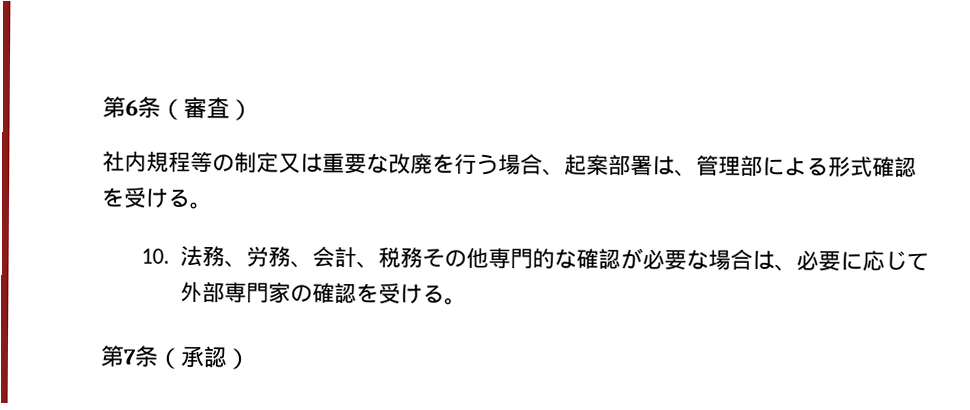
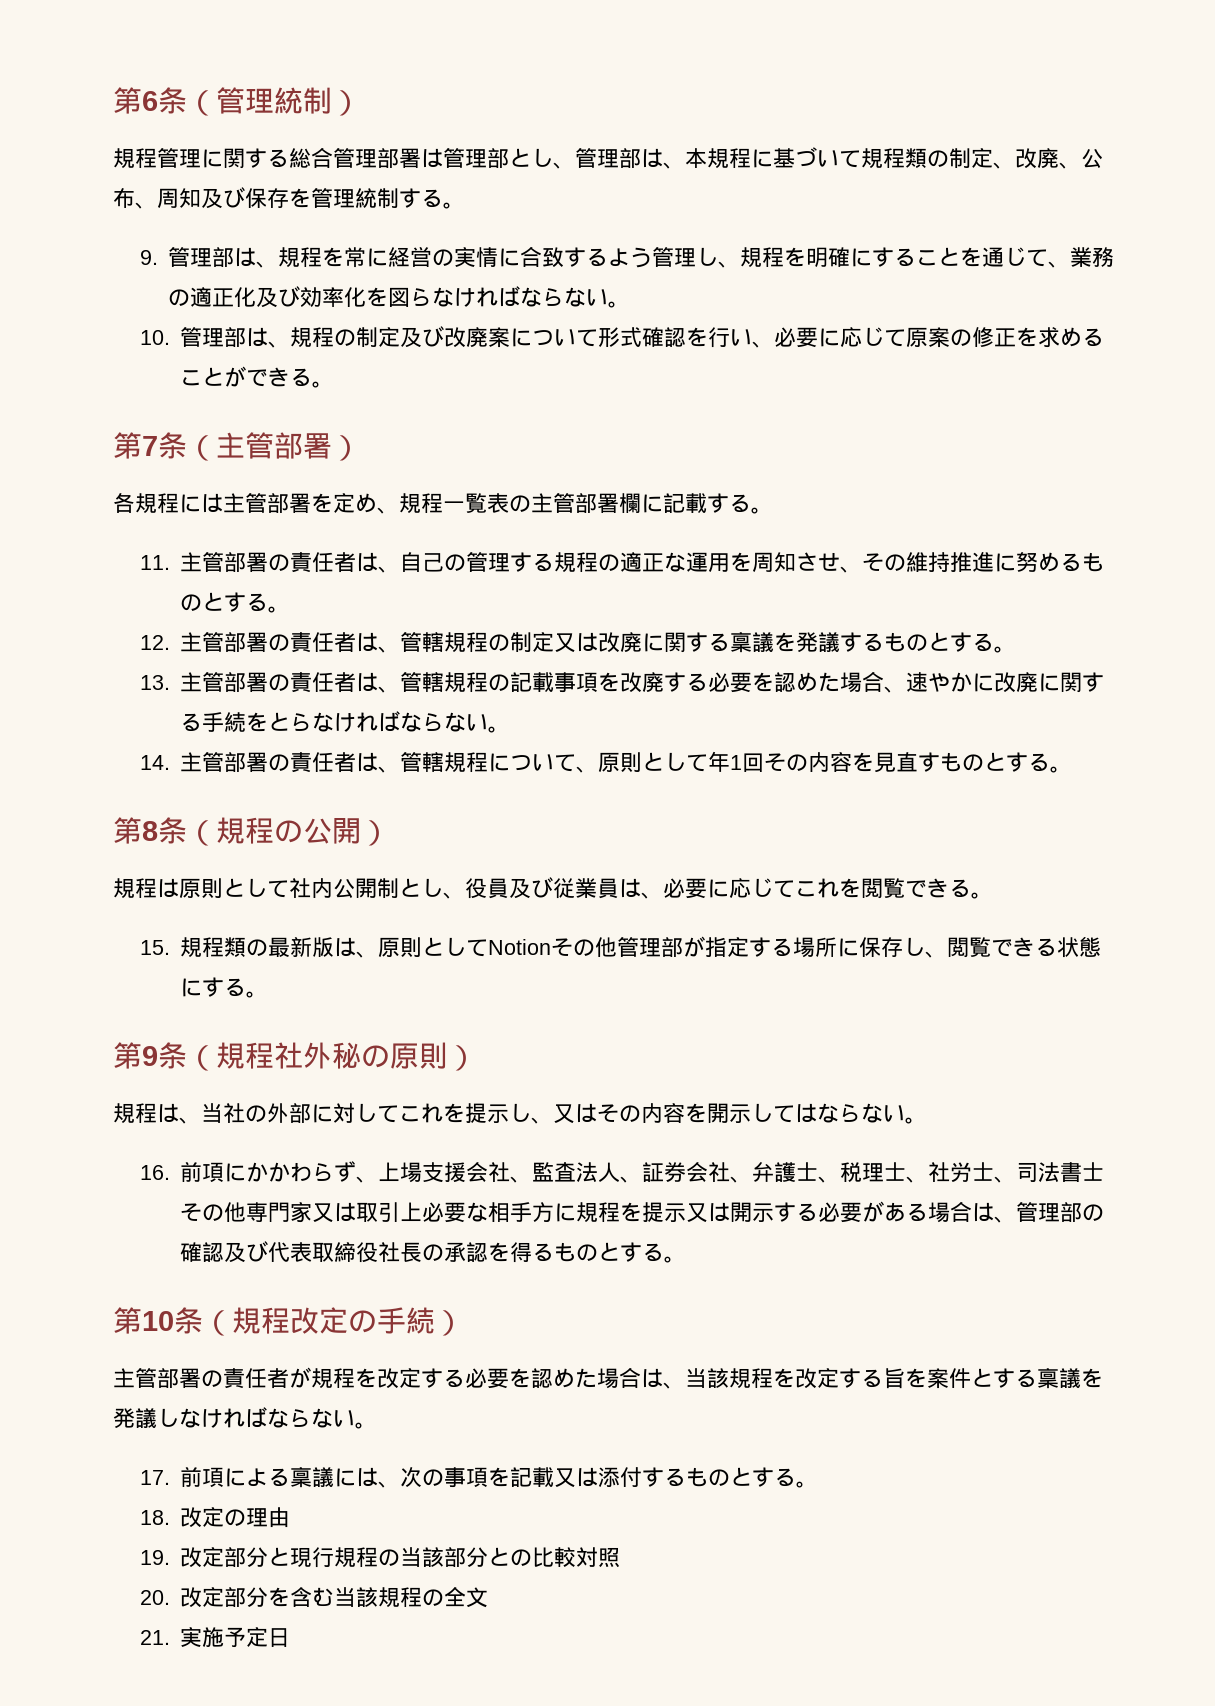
[183,96,253,121] [102,151,917,178] [101,187,213,210] [140,245,930,272] [180,281,468,305] [100,345,250,370] 審査） // 社内規程等の制定又は重要な改廃を行う場合、起案部署は、管理部による形式確認を受ける。 // 10.法務、労務、会計、税務その他専門的な確認が必要な場合は、必要に応じて外部専門家の確認を受ける。 // 第7条（承認） -> [216,87,361,116] [113,147,1103,169] [113,187,465,209] [139,246,1115,268] [168,286,631,308] [139,326,1105,348] [180,366,335,388] [113,432,361,461] [113,493,773,514] [139,551,1105,573] [180,592,291,613] [139,632,1017,653] [139,671,1105,693] [180,711,511,733] [139,751,1073,773] [113,817,390,846] [113,877,993,899] [139,936,1102,958] [180,977,269,998] [113,1042,477,1071] [113,1103,927,1124] [139,1161,1105,1183] [180,1201,1105,1223] [180,1241,687,1263] [113,1307,464,1336] [113,1367,1103,1389] [113,1407,377,1429] [139,1466,819,1488] [139,1507,291,1528] [139,1547,621,1568] [139,1587,489,1608] [139,1627,291,1648] 管理統制） // 規程管理に関する総合管理部署は管理部とし、管理部は、本規程に基づいて規程類の制定、改廃、公布、周知及び保存を管理統制する。 // 9.管理部は、規程を常に経営の実情に合致するよう管理し、規程を明確にすることを通じて、業務の適正化及び効率化を図らなければならない。 // 10.管理部は、規程の制定及び改廃案について形式確認を行い、必要に応じて原案の修正を求めることができる。 // 第7条（主管部署） // 各規程には主管部署を定め、規程一覧表の主管部署欄に記載する。 // 11.主管部署の責任者は、自己の管理する規程の適正な運用を周知させ、その維持推進に努めるものとする。 // 12.主管部署の責任者は、管轄規程の制定又は改廃に関する稟議を発議するものとする。 // 13.主管部署の責任者は、管轄規程の記載事項を改廃する必要を認めた場合、速やかに改廃に関する手続をとらなければならない。 // 14.主管部署の責任者は、管轄規程について、原則として年1回その内容を見直すものとする。 // 第8条（規程の公開） // 規程は原則として社内公開制とし、役員及び従業員は、必要に応じてこれを閲覧できる。 // 15.規程類の最新版は、原則としてNotionその他管理部が指定する場所に保存し、閲覧できる状態にする。 // 第9条（規程社外秘の原則） // 規程は、当社の外部に対してこれを提示し、又はその内容を開示してはならない。 // 16.前項にかかわらず、上場支援会社、監査法人、証券会社、弁護士、税理士、社労士、司法書士その他専門家又は取引上必要な相手方に規程を提示又は開示する必要がある場合は、管理部の確認及び代表取締役社長の承認を得るものとする。 // 第10条（規程改定の手続） // 主管部署の責任者が規程を改定する必要を認めた場合は、当該規程を改定する旨を案件とする稟議を発議しなければならない。 // 17.前項による稟議には、次の事項を記載又は添付するものとする。 // 18.改定の理由 // 19.改定部分と現行規程の当該部分との比較対照 // 20.改定部分を含む当該規程の全文 // 21.実施予定日

